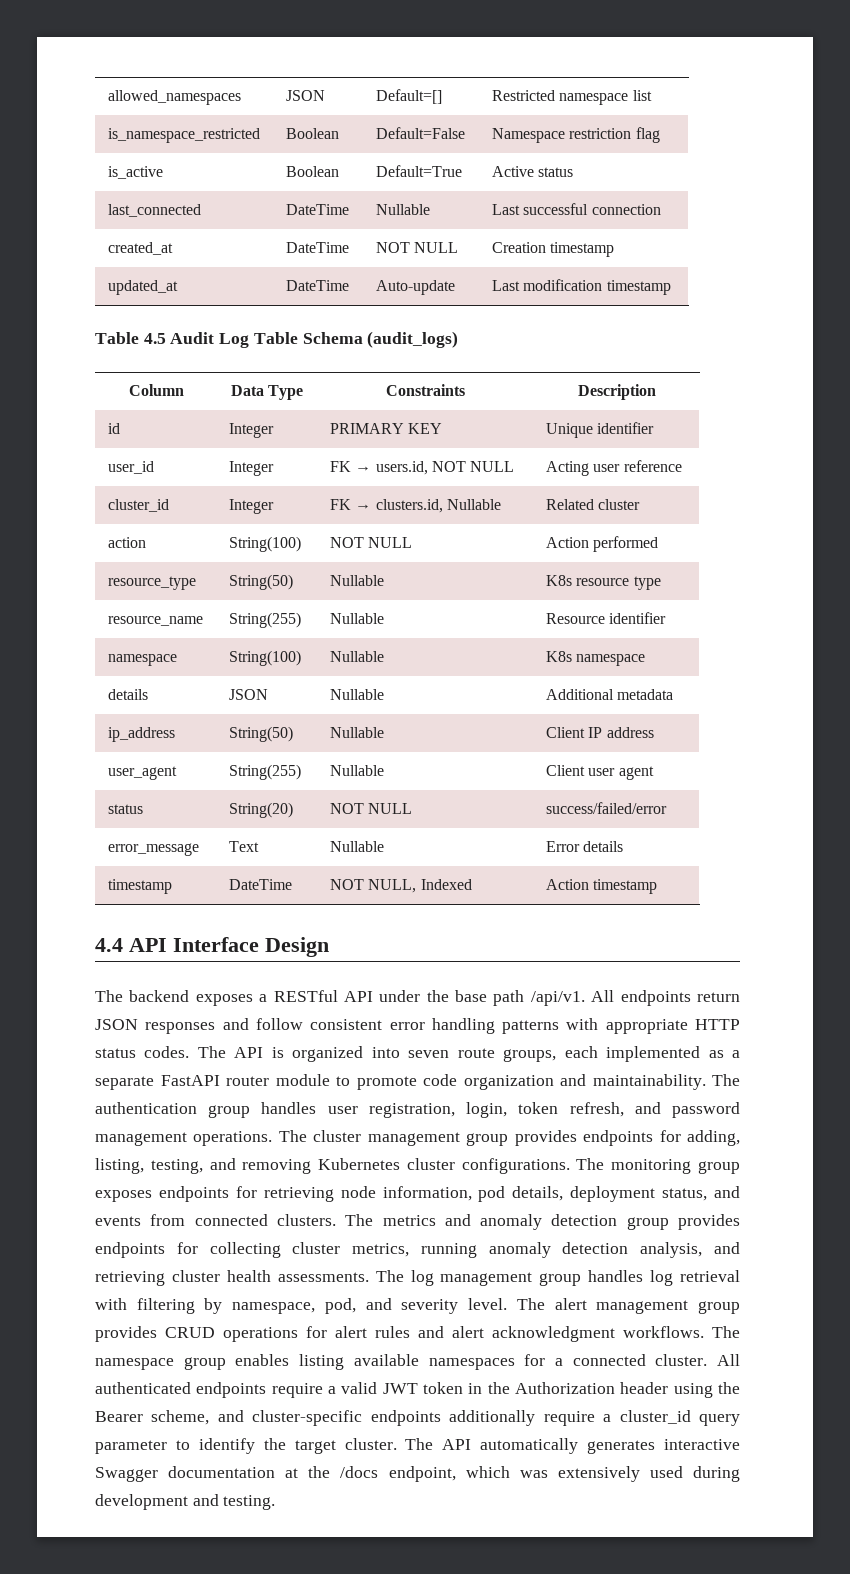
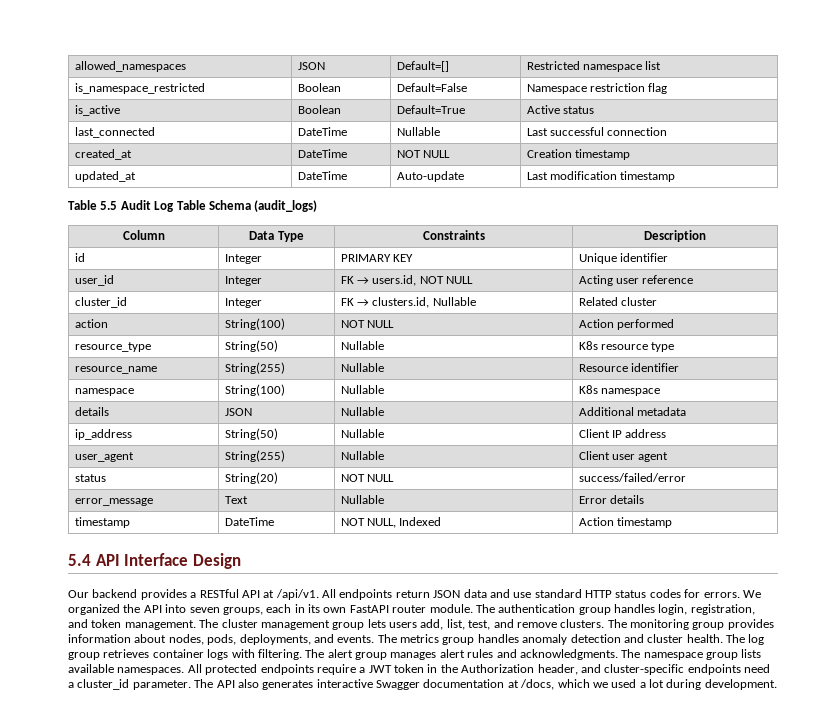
[143,333,166,344] 4.5 -> [100,201,118,210] 5.5
[95,938,123,952] 4.4 -> [68,554,91,566] 5.4
[95,990,525,1006] The backend exposes a RESTful API under the base path -> [68,589,275,600] Our backend provides a RESTful API at
[145,1018,740,1034] [95,1046,364,1062] responses and follow consistent error handling patterns with appropriate HTTP status codes. The API is organized -> [463,589,761,598] [68,604,162,615] data and use standard HTTP status codes for errors. We organized the API
[457,1048,495,1058] route -> (220, 610) none
[606,1046,740,1062] [95,1074,740,1090] [95,1102,740,1118] [95,1130,741,1146] [95,1158,740,1174] [95,1186,740,1202] [95,1214,740,1230] [95,1242,741,1258] [95,1270,740,1286] [95,1298,741,1314] [95,1326,740,1342] [95,1354,740,1370] [95,1382,191,1394] implemented as a separate FastAPI router module to promote code organization and maintainability. The authentication group handles user registration, login, token refresh, and password management operations. The cluster management group provides endpoints for adding, listing, testing, and removing Kubernetes cluster configurations. The monitoring group exposes endpoints for retrieving node information, pod details, deployment status, and events from connected clusters. The metrics and anomaly detection group provides endpoints for collecting cluster metrics, running anomaly detection analysis, and retrieving cluster health assessments. The log management group handles log retrieval with filtering by namespace, pod, and severity level. The alert management group provides CRUD operations for alert rules and alert acknowledgment workflows. The namespace group enables listing available namespaces for a connected cluster. All authenticated -> [294,604,755,615] [68,619,774,630] [68,634,765,645] [68,649,762,660] [68,664,258,675] in its own FastAPI router module. The authentication group handles login, registration, and token management. The cluster management group lets users add, list, test, and remove clusters. The monitoring group provides information about nodes, pods, deployments, and events. The metrics group handles anomaly detection and cluster health. The log group retrieves container logs with filtering. The alert group manages alert rules and acknowledgments. The namespace group lists available namespaces. All protected
[341,1382,378,1394] valid -> (366, 670) none
[620,1382,741,1398] [95,1410,741,1426] [95,1438,579,1454] header using the Bearer scheme, and cluster-specific endpoints additionally require a cluster_id query parameter to identify the target cluster. The API automatically -> [537,664,770,675] [68,679,259,690] header, and cluster-specific endpoints need a cluster_id parameter. The API also
[308,1466,741,1482] [95,1494,276,1510] the /docs endpoint, which was extensively used during development and testing. -> [520,679,777,690] /docs, which we used a lot during development.

